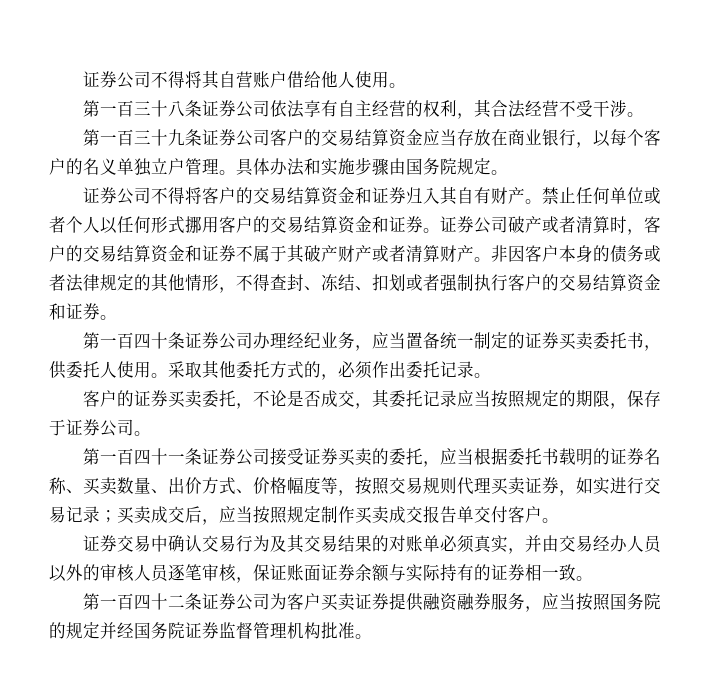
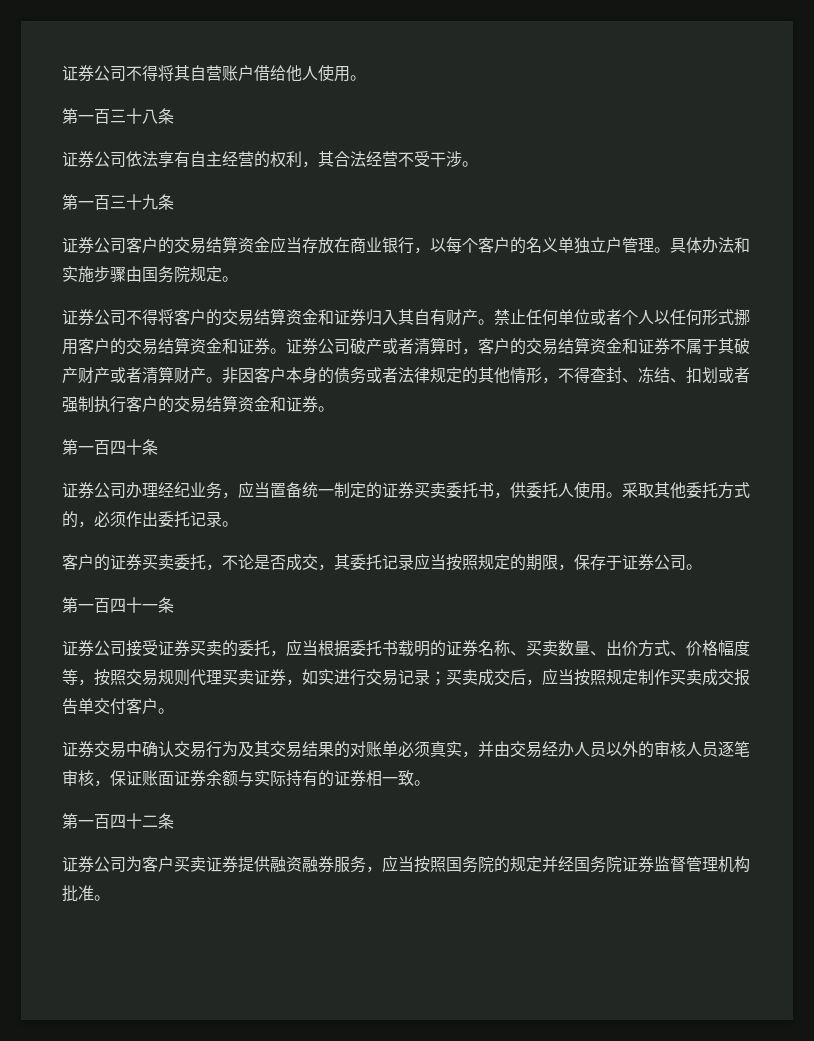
(203, 108) none -> (174, 116) //
(203, 137) none -> (174, 202) //
(186, 340) none -> (158, 447) //
(203, 456) none -> (174, 605) //
(203, 601) none -> (174, 821) //

